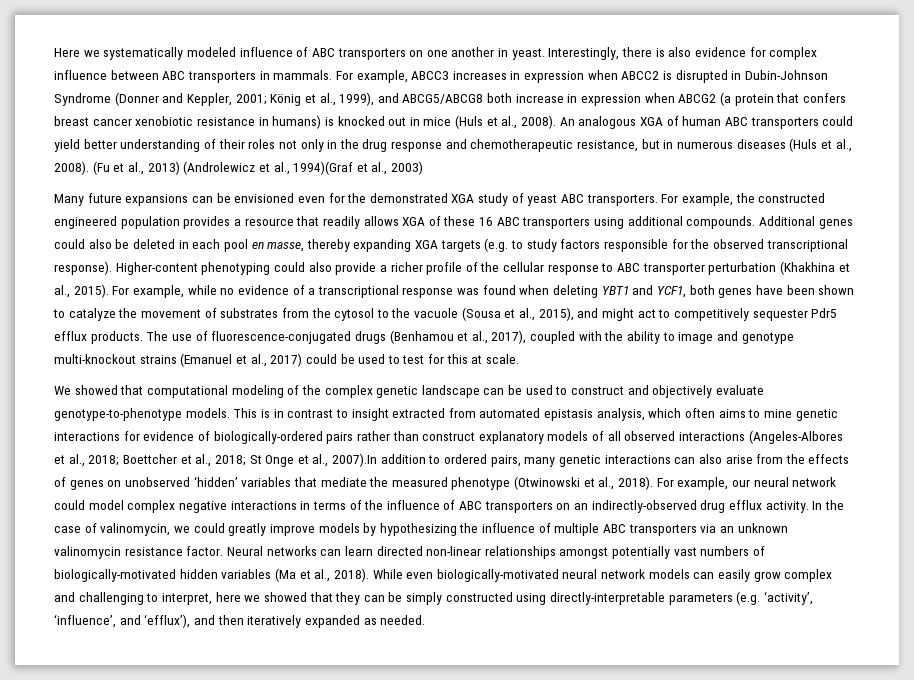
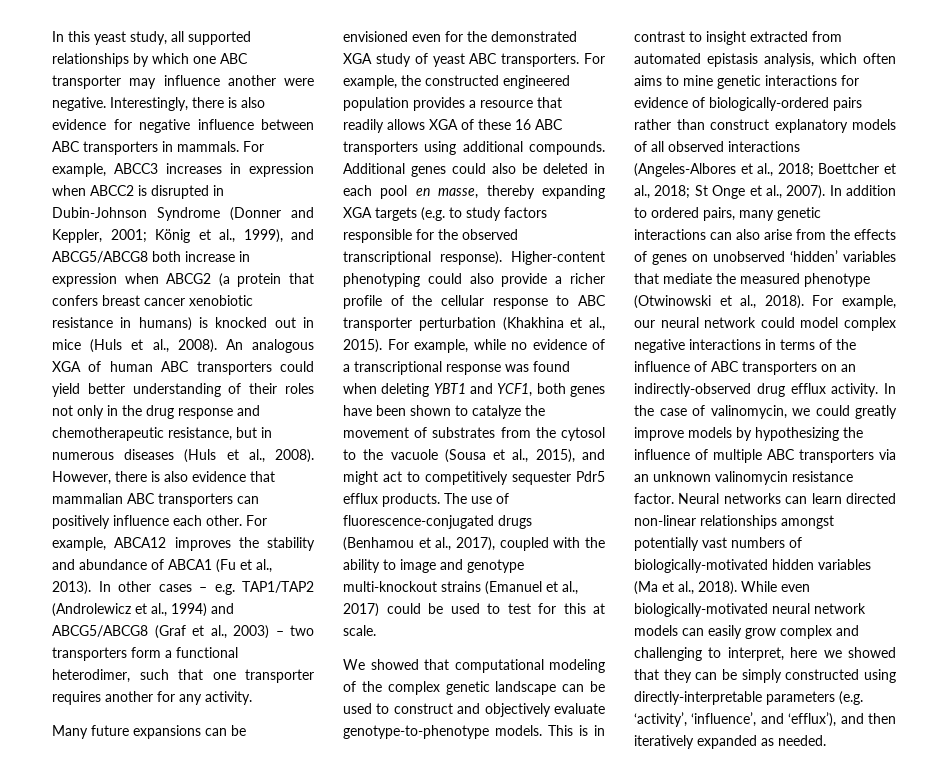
[54,47,545,60] Here we systematically modeled influence of ABC transporters on one another in yeast. -> [52,31,251,45] [52,53,248,67] [52,75,314,89] [52,97,106,111] In this yeast study, all supported relationships by which one ABC transporter may influence another were negative.
[769,47,818,60] complex -> [139,119,190,133] negative
[92,161,424,175] (Fu et al., 2013) (Androlewicz et al., 1994)(Graf et al., 2003) -> [52,471,275,485] [52,493,259,507] [52,515,267,529] [52,537,315,551] [52,559,272,573] [52,581,314,595] [52,603,234,617] [52,625,314,639] [52,647,238,661] [52,669,314,683] [52,691,252,705] However, there is also evidence that mammalian ABC transporters can positively influence each other. For example, ABCA12 improves the stability and abundance of ABCA1 (Fu et al., 2013). In other cases – e.g. TAP1/TAP2 (Androlewicz et al., 1994) and ABCG5/ABCG8 (Graf et al., 2003) – two transporters form a functional heterodimer, such that one transporter requires another for any activity.
[332,453,378,467] 2007).In -> [786,185,842,199] 2007). In

